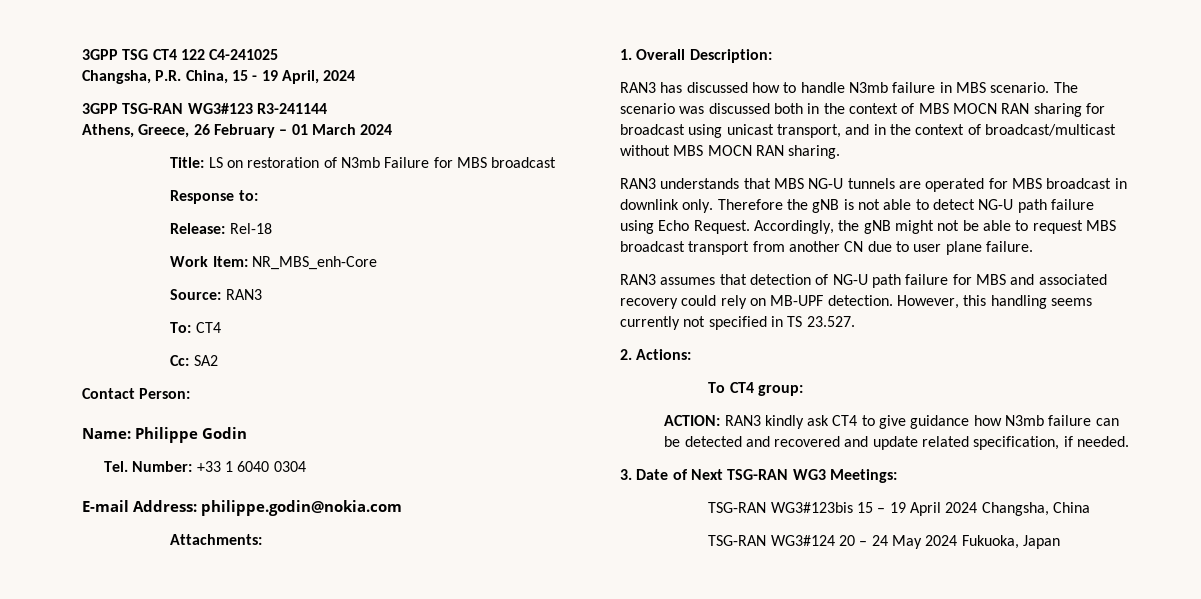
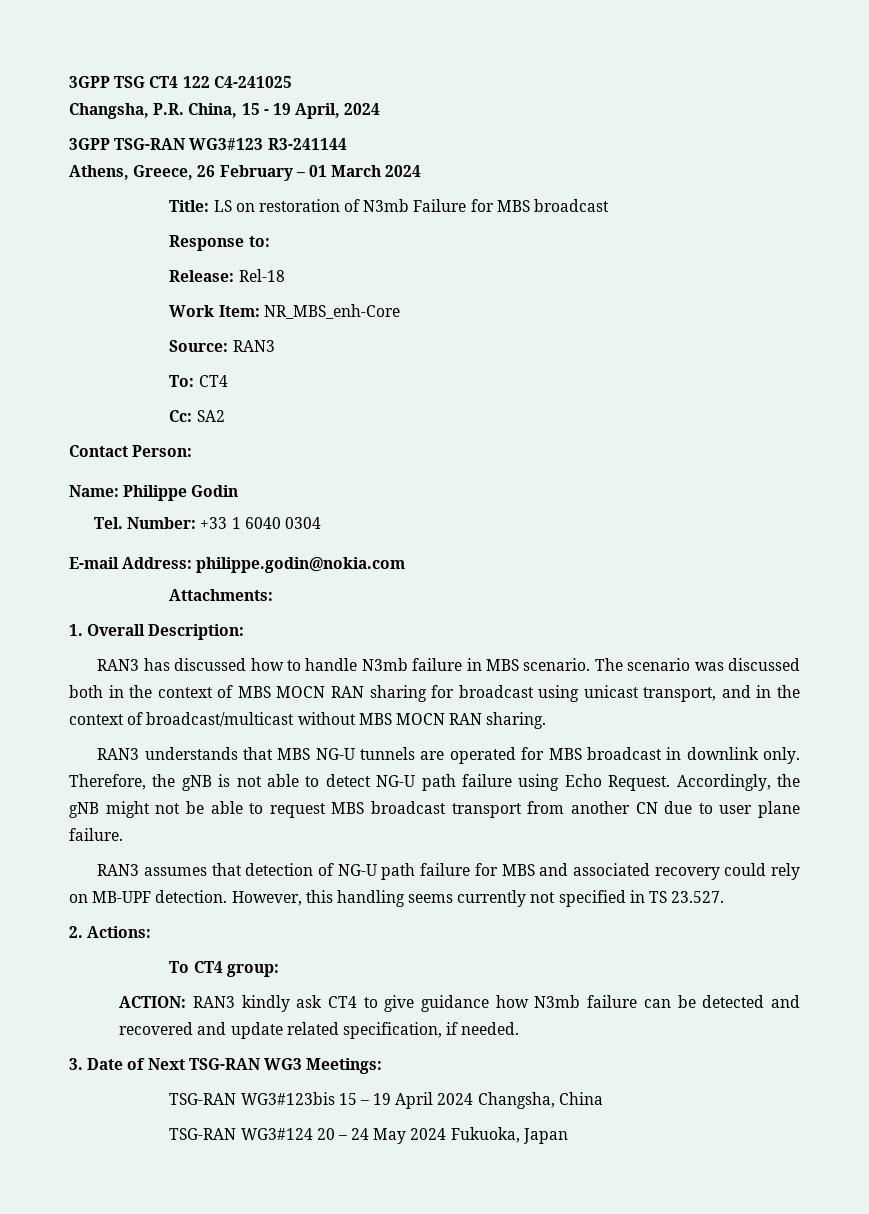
[717,199,783,210] Therefore -> [69,774,146,790] Therefore,

